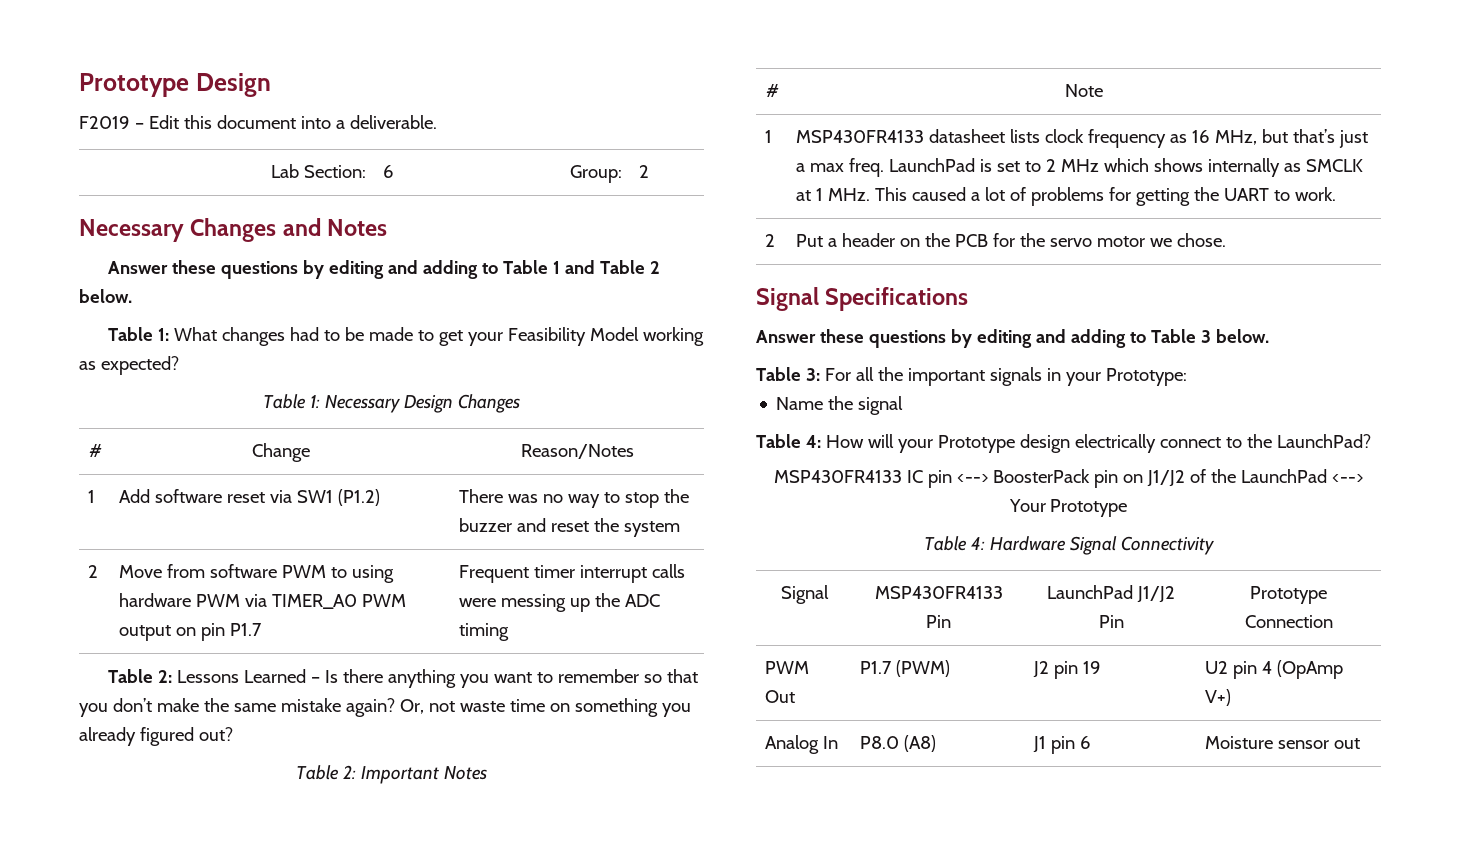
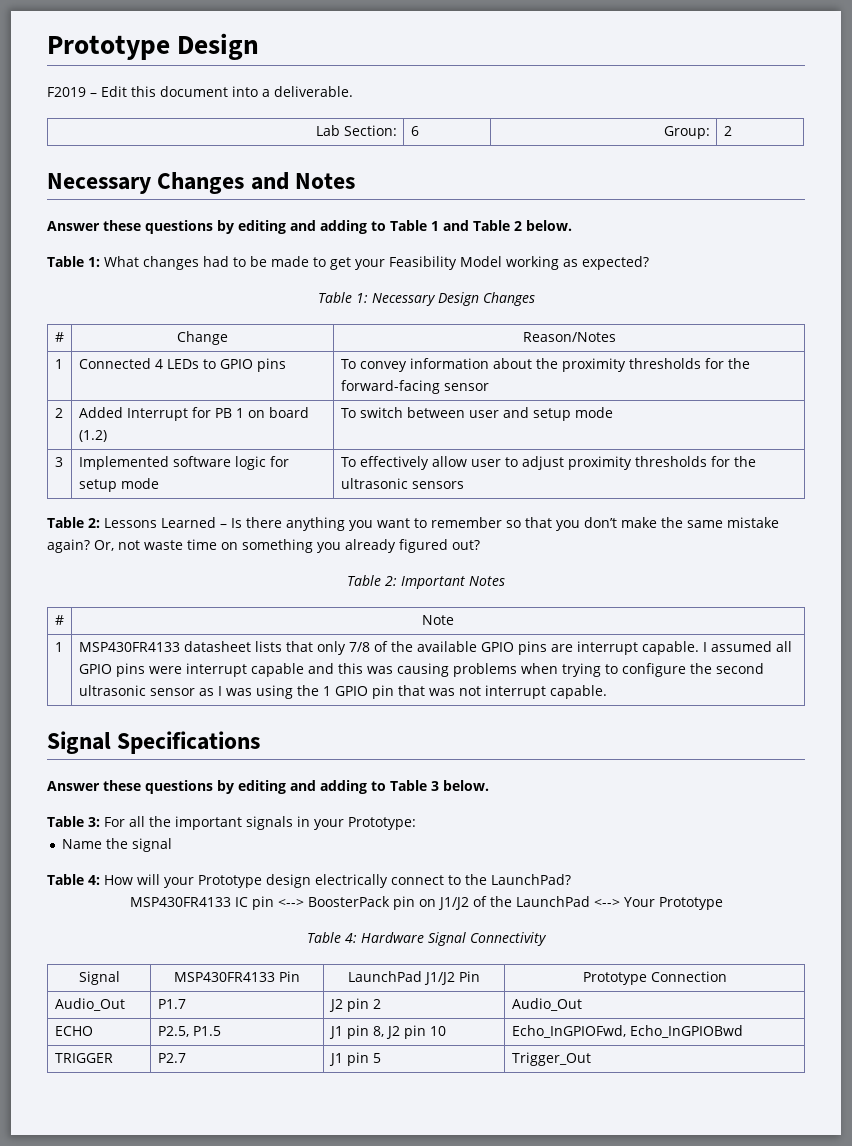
[118,489,380,506] [458,489,689,508] [458,518,680,537] [87,565,98,578] [118,564,394,583] [118,593,406,609] [118,623,262,641] [458,564,685,583] [458,593,660,612] [458,623,509,641] Add software reset via SW1 (P1.2) | There was no way to stop the buzzer and reset the system // 2 | Move from software PWM to using hardware PWM via TIMER_A0 PWM output on pin P1.7 | Frequent timer interrupt calls were messing up the ADC timing -> [78,358,286,372] [340,358,751,372] [340,380,489,394] [54,408,63,418] [78,407,309,421] [78,430,107,442] [340,407,614,421] [54,457,63,467] [78,456,289,470] [78,478,159,492] [340,456,757,470] [340,478,464,489] Connected 4 LEDs to GPIO pins | To convey information about the proximity thresholds for the forward-facing sensor // 2 | Added Interrupt for PB 1 on board (1.2) | To switch between user and setup mode // 3 | Implemented software logic for setup mode | To effectively allow user to adjust proximity thresholds for the ultrasonic sensors
[1044,129,1368,148] [795,158,1363,177] [795,187,1336,206] [764,234,775,247] [795,233,1226,247] clock frequency as 16 MHz, but that’s just a max freq. LaunchPad is set to 2 MHz which shows internally as SMCLK at 1 MHz. This caused a lot of problems for getting the UART to work. // 2 | Put a header on the PCB for the servo motor we chose. -> [285,641,792,655] [78,663,764,677] [78,685,607,699] that only 7/8 of the available GPIO pins are interrupt capable. I assumed all GPIO pins were interrupt capable and this was causing problems when trying to configure the second ultrasonic sensor as I was using the 1 GPIO pin that was not interrupt capable.
[764,661,809,674] [764,690,795,703] [859,660,950,677] [1032,661,1101,679] [1204,660,1343,679] [1204,689,1231,706] [764,735,838,754] [859,735,936,752] [1032,736,1091,754] [1204,736,1360,749] PWM Out | P1.7 (PWM) | J2 pin 19 | U2 pin 4 (OpAmp V+) // Analog In | P8.0 (A8) | J1 pin 6 | Moisture sensor out -> [54,998,125,1011] [157,999,186,1009] [328,998,381,1012] [511,998,582,1011] [54,1026,93,1036] [157,1026,221,1037] [328,1025,446,1039] [511,1025,743,1038] [54,1053,113,1063] [157,1053,186,1063] [328,1052,381,1066] [511,1052,591,1066] Audio_Out | P1.7 | J2 pin 2 | Audio_Out // ECHO | P2.5, P1.5 | J1 pin 8, J2 pin 10 | Echo_InGPIOFwd, Echo_InGPIOBwd // TRIGGER | P2.7 | J1 pin 5 | Trigger_Out

